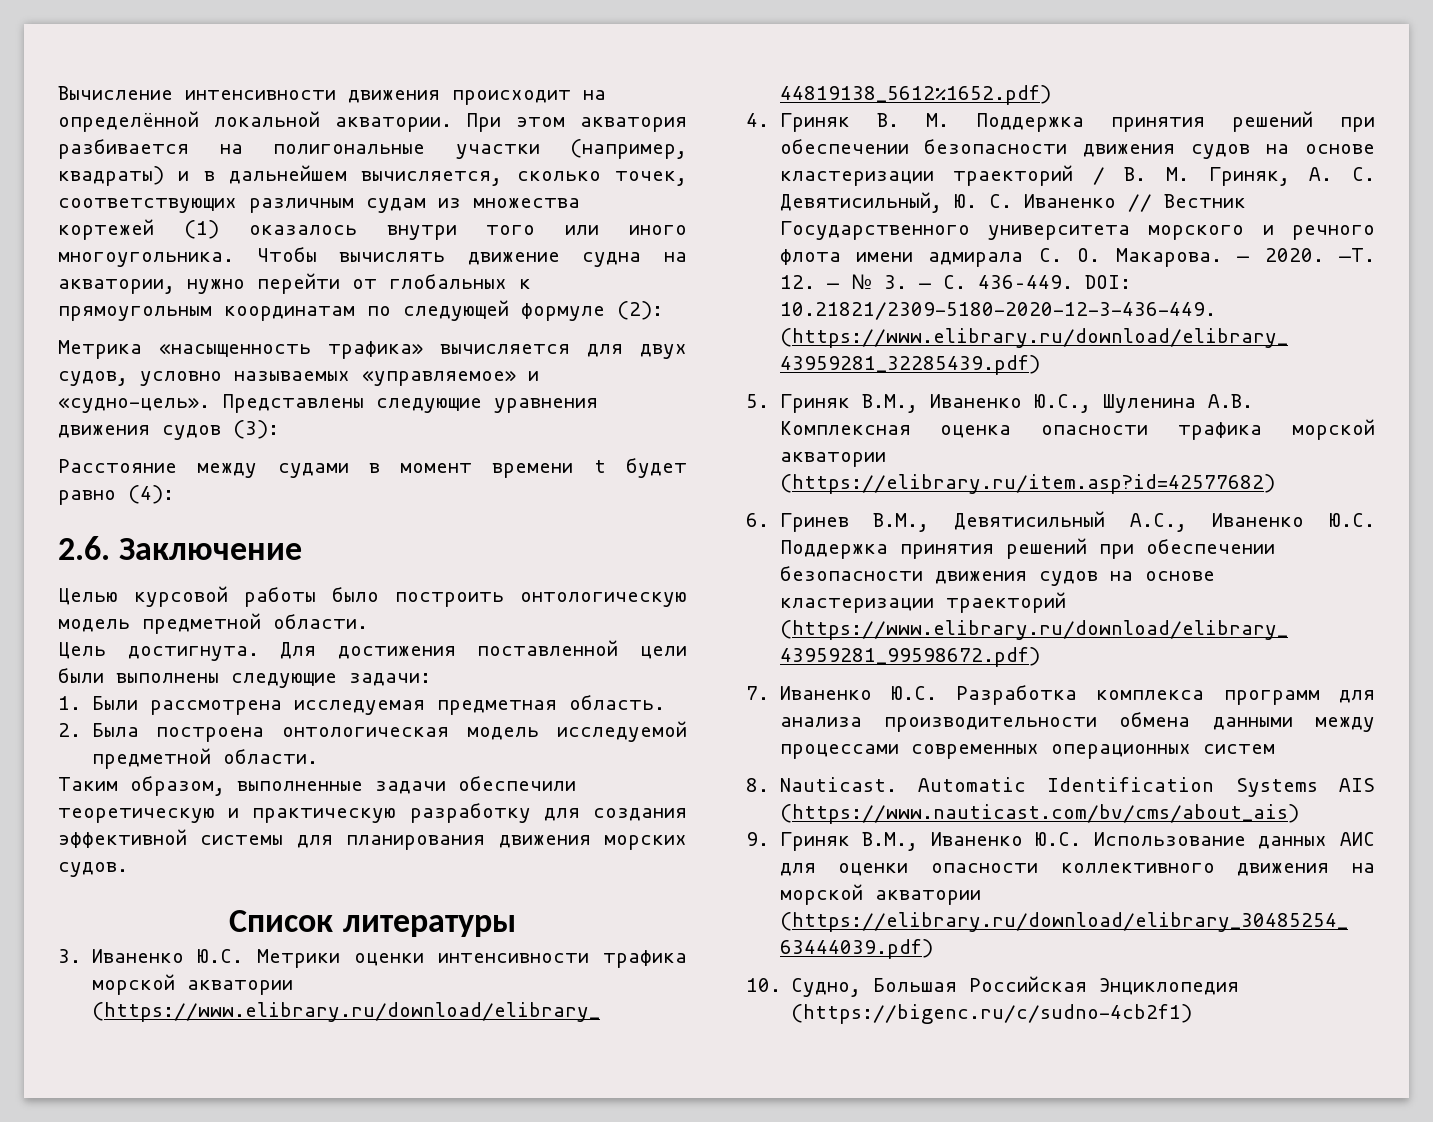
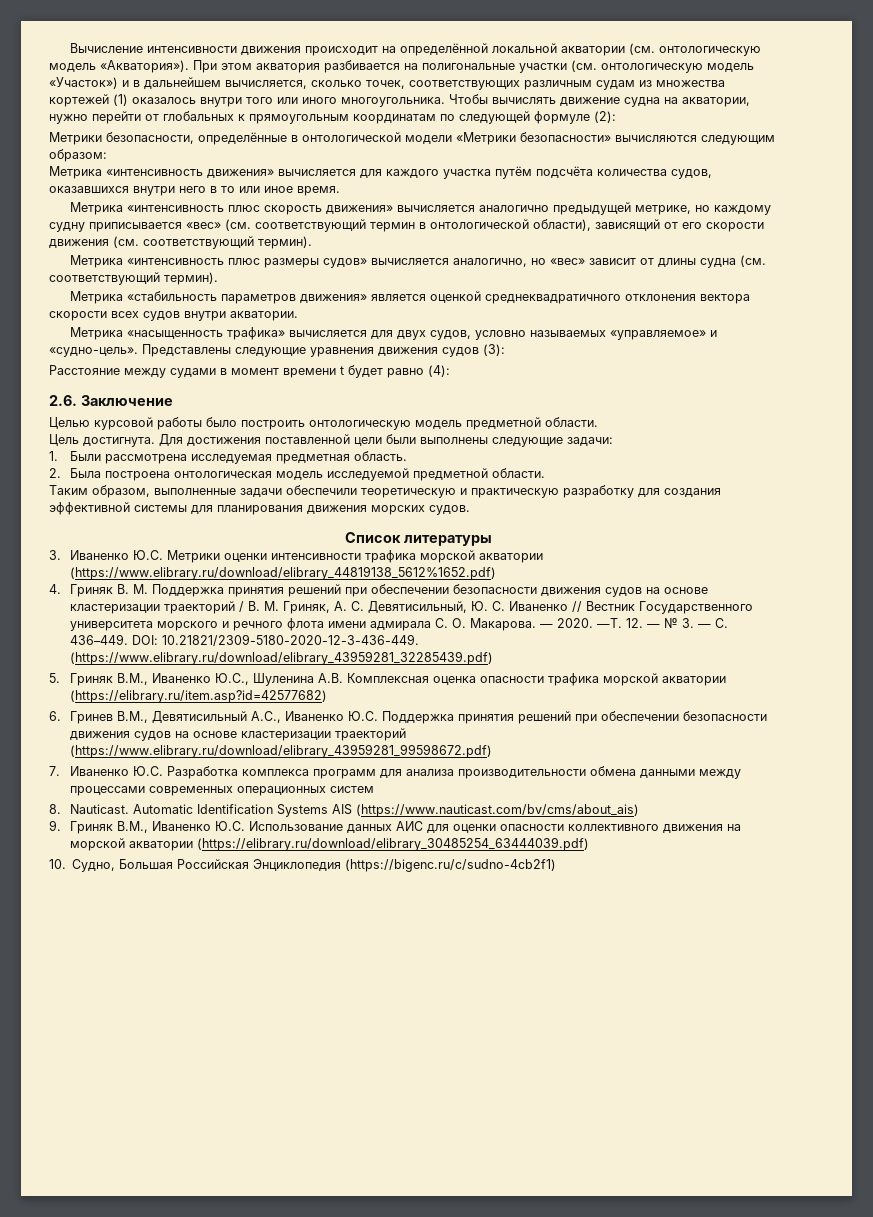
[334,117,452,132] акватории. -> [561,43,762,56] [49,60,189,73] акватории (см. онтологическую модель «Акватория»).
[570,139,687,159] [58,166,164,186] (например, квадраты) -> [571,60,754,73] [49,77,118,89] (см. онтологическую модель «Участок»)
(663, 310) none -> [49,132,775,145] [49,149,107,162] [49,166,712,179] [49,186,340,196] [70,202,772,215] [49,219,764,232] [49,236,312,249] [70,255,767,268] [49,272,218,285] [70,291,751,304] [49,311,298,321] // Метрики безопасности, определённые в онтологической модели «Метрики безопасности» вычисляются следующим образом: // Метрика «интенсивность движения» вычисляется для каждого участка путём подсчёта количества судов, оказавшихся внутри него в то или иное время. // Метрика «интенсивность плюс скорость движения» вычисляется аналогично предыдущей метрике, но каждому судну приписывается «вес» (см. соответствующий термин в онтологической области), зависящий от его скорости движения (см. соответствующий термин). // Метрика «интенсивность плюс размеры судов» вычисляется аналогично, но «вес» зависит от длины судна (см. соответствующий термин). // Метрика «стабильность параметров движения» является оценкой среднеквадратичного отклонения вектора скорости всех судов внутри акватории.

